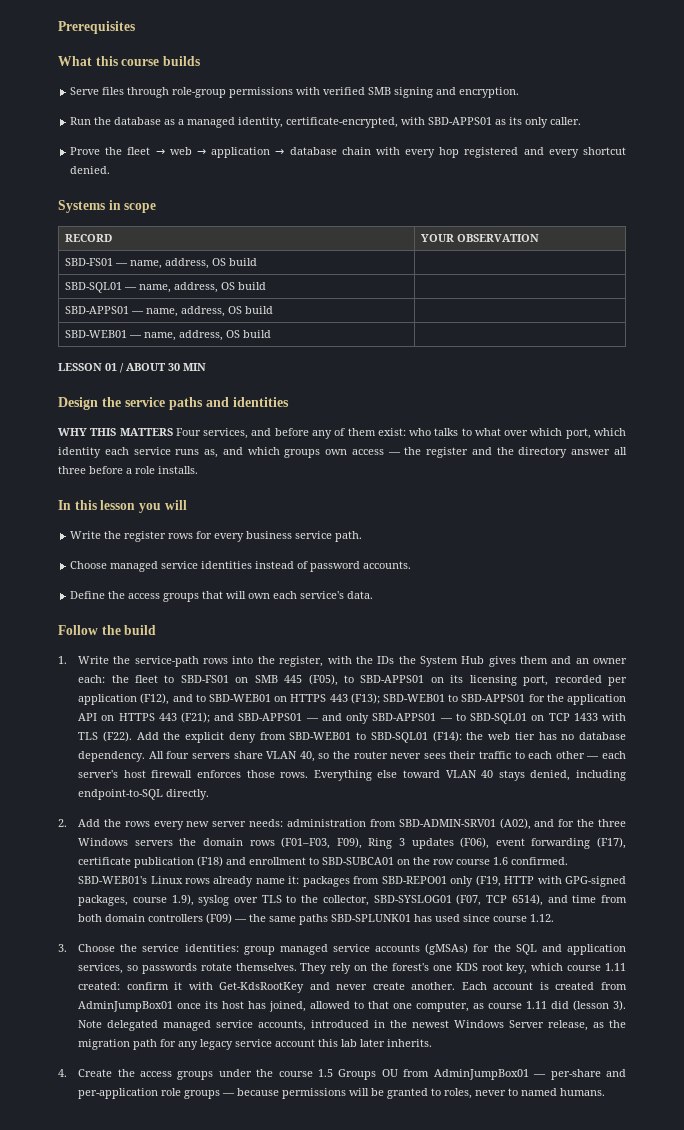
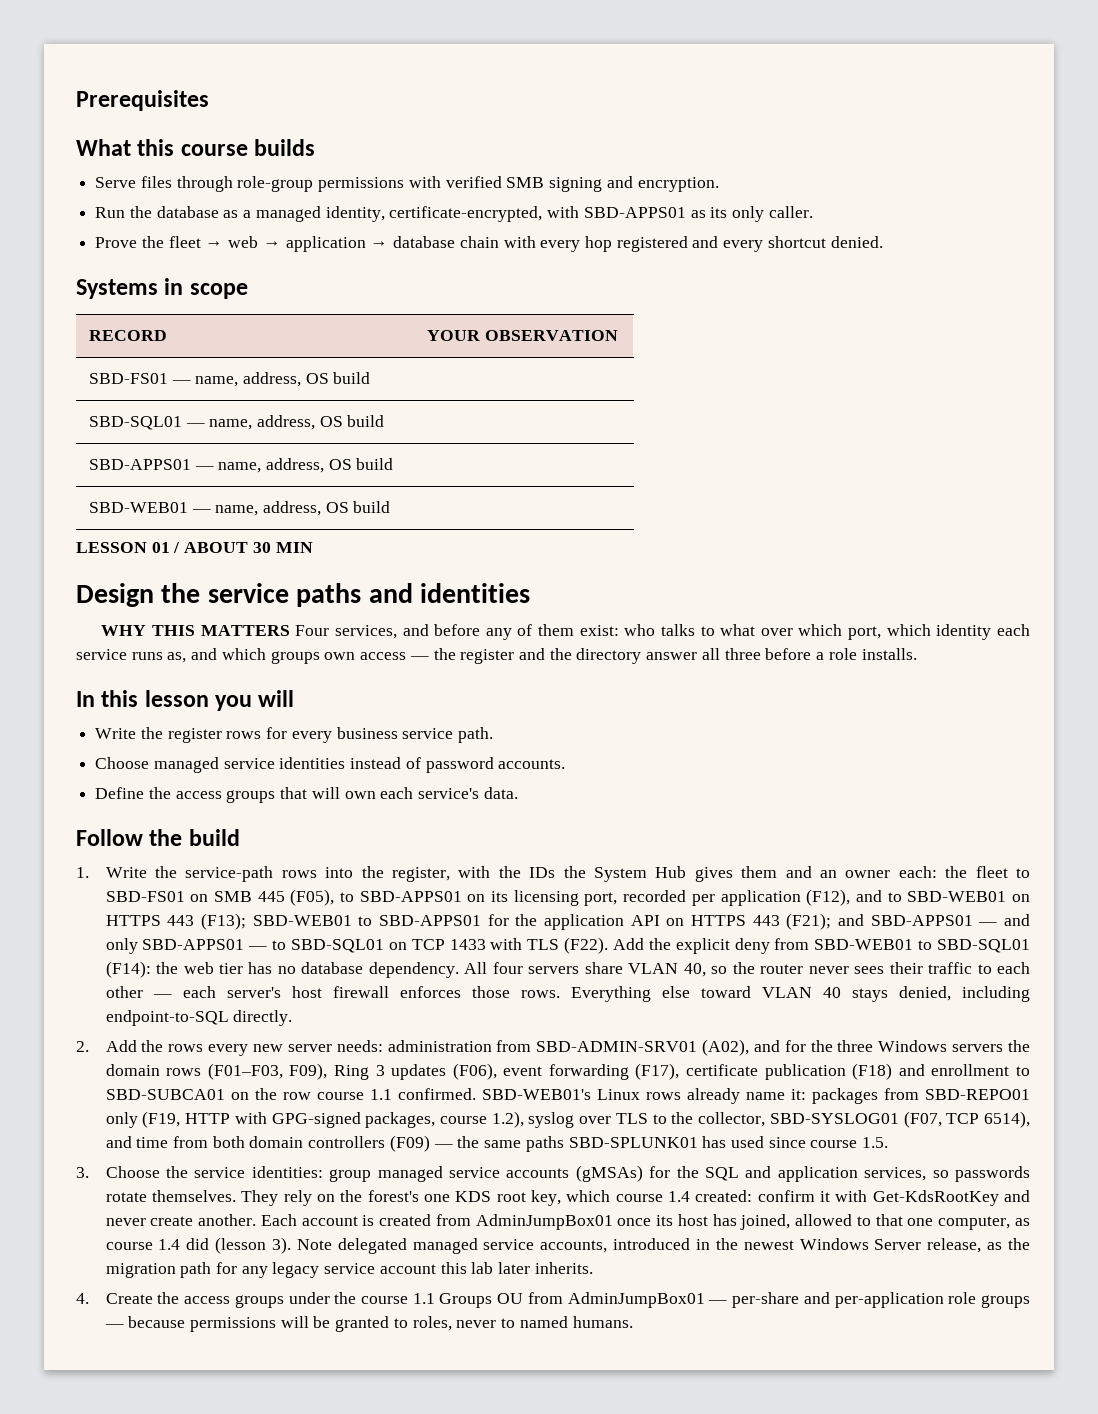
[493,857,509,865] 1.6 -> [369,1089,392,1100] 1.1
[171,894,194,906] 1.9), -> [491,1111,524,1128] 1.2),
[530,914,555,922] 1.12. -> [862,1137,889,1148] 1.5.
[604,963,626,971] 1.11 -> [667,1191,690,1202] 1.4
[526,1001,548,1009] 1.11 -> [158,1239,181,1250] 1.4
[318,1069,334,1077] 1.5 -> [412,1293,435,1304] 1.1

